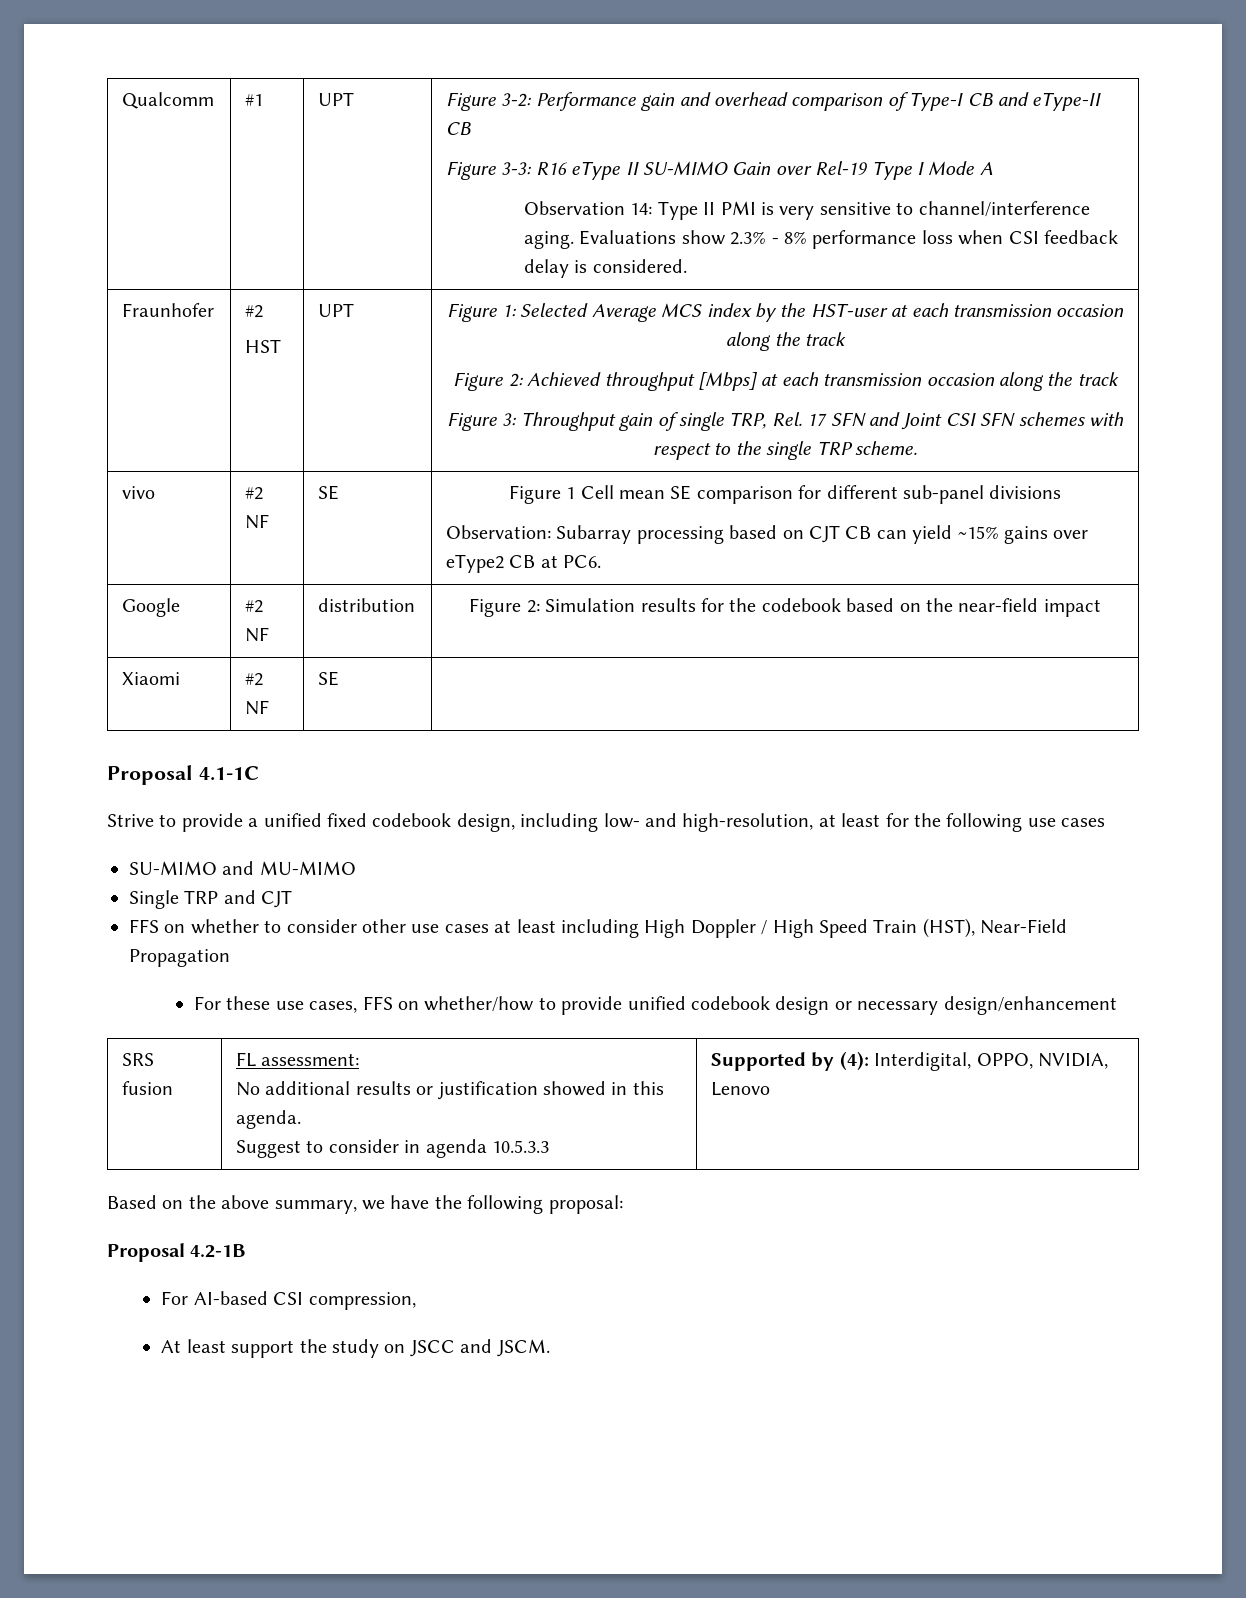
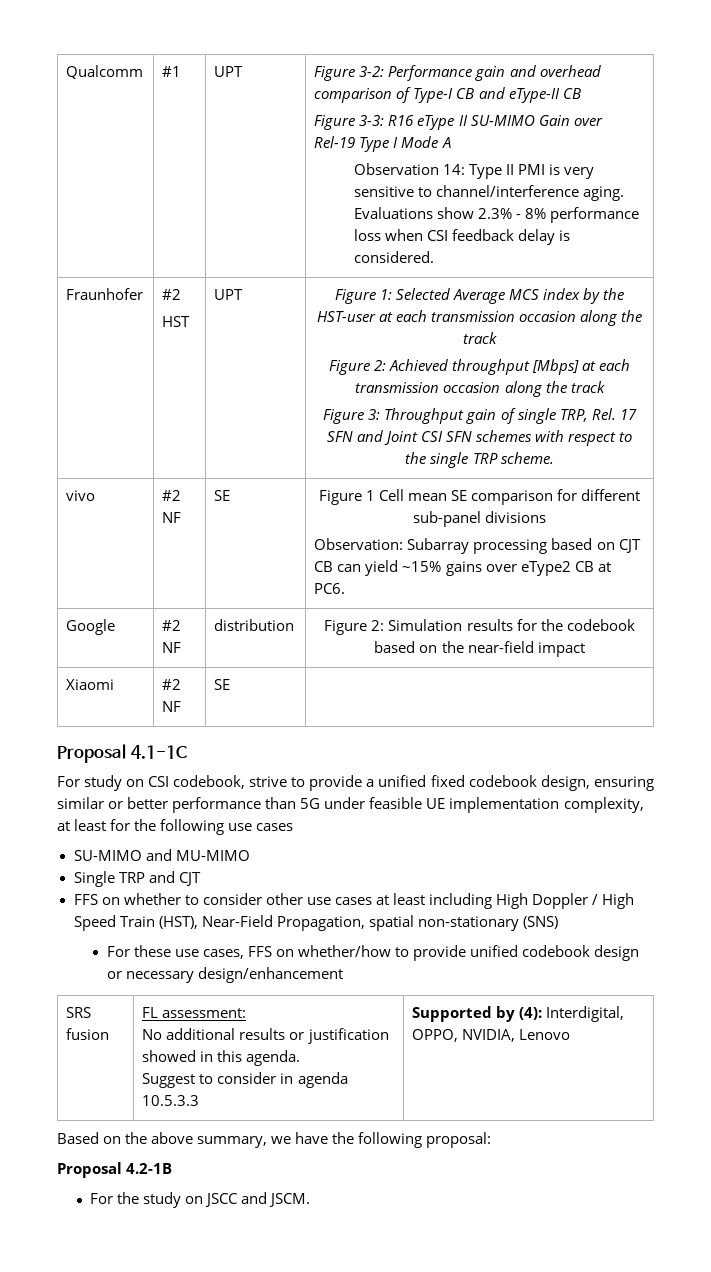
[107,814,154,827] Strive -> [57,775,288,791] For study on CSI codebook, strive
[520,813,814,832] including low- and high-resolution, -> [593,776,654,791] [57,797,644,813] ensuring similar or better performance than 5G under feasible UE implementation complexity,
[129,949,230,967] Propagation -> [276,915,558,931] Propagation, spatial non-stationary (SNS)
[193,1291,416,1310] [161,1339,295,1358] AI-based CSI compression, // At least support -> (114, 1198) none

